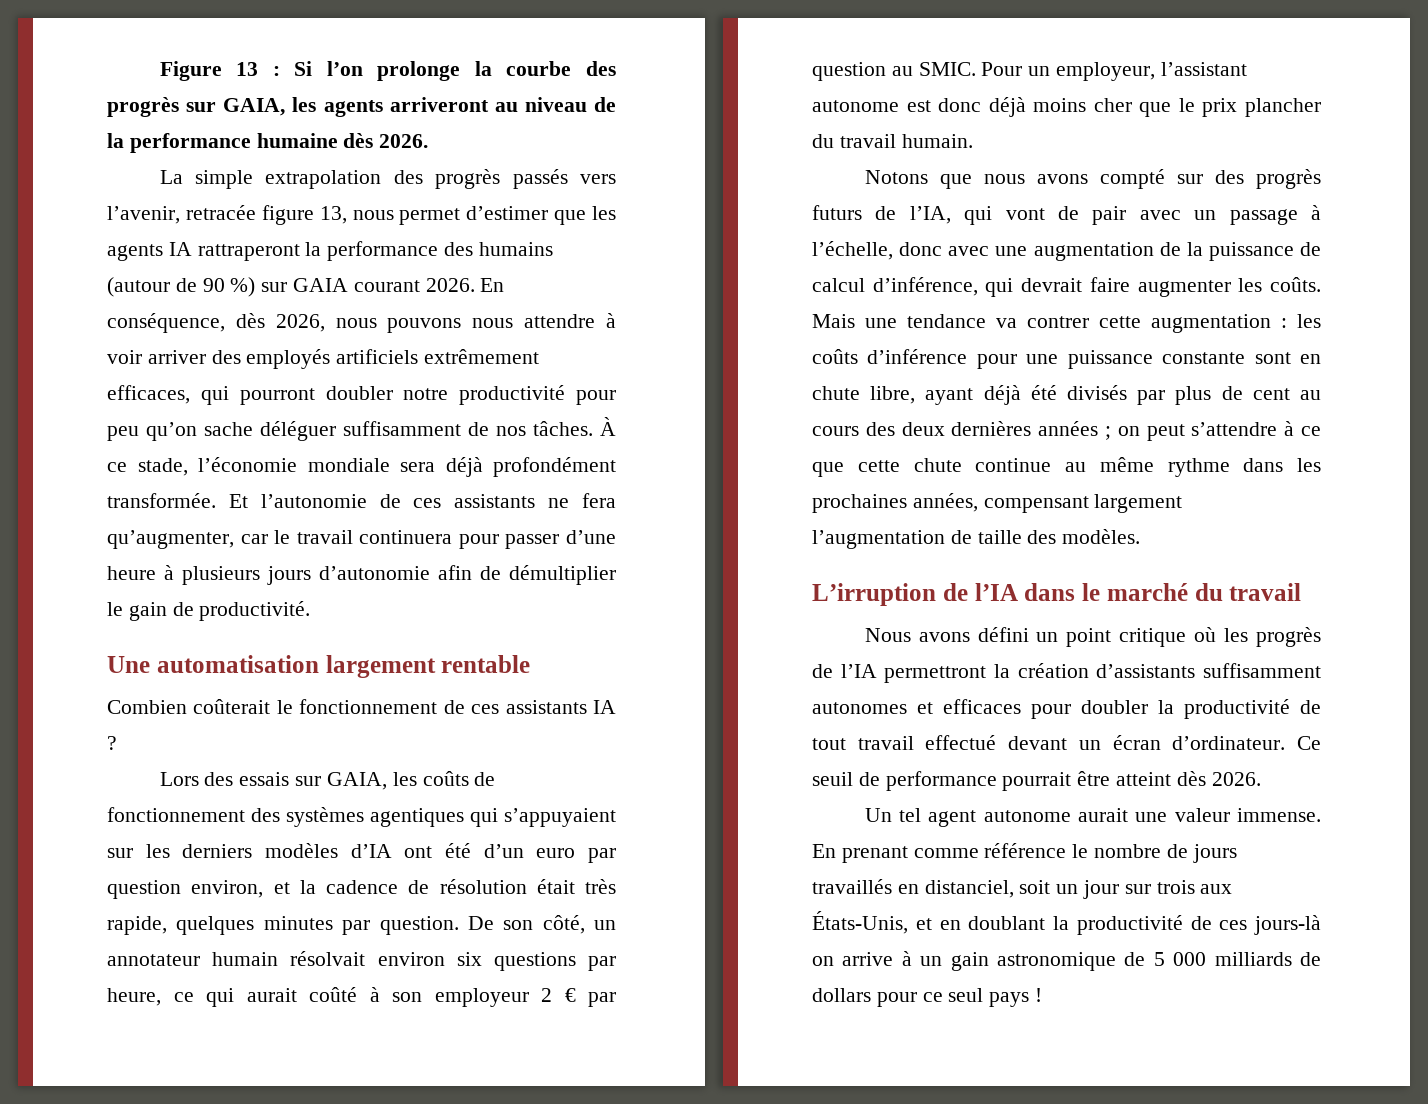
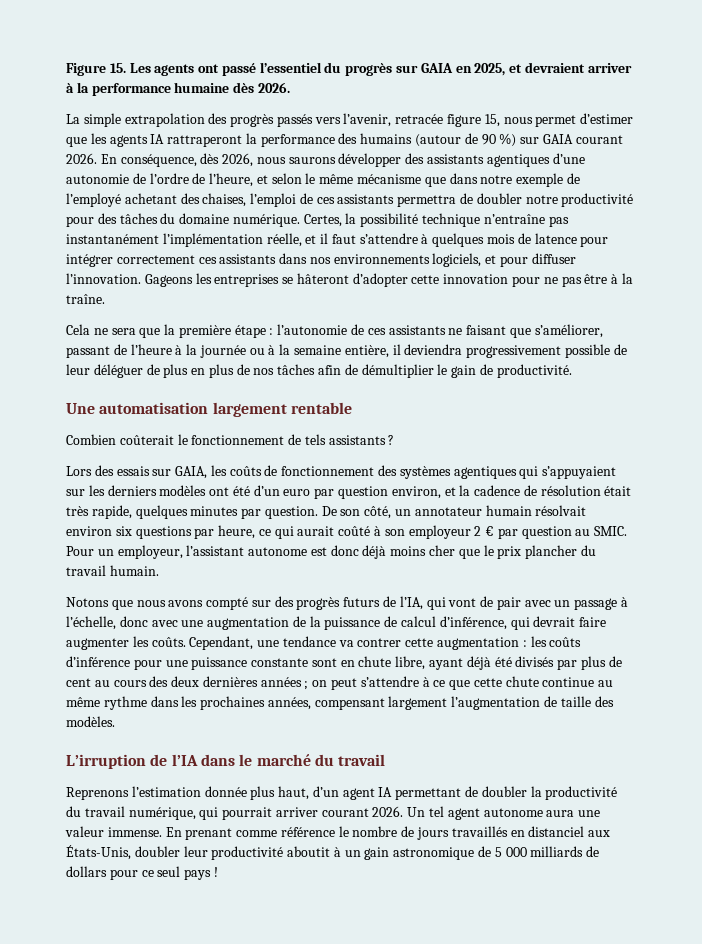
[236,61,617,81] [107,97,616,117] 13 : Si l’on prolonge la courbe des progrès sur GAIA, les agents arriveront au niveau de -> [109,62,632,76] [66,83,74,93] 15. Les agents ont passé l’essentiel du progrès sur GAIA en 2025, et devraient arriver à
[319,206,347,224] 13, -> [484,114,500,127] 15,
[387,313,616,333] [107,349,540,369] [107,385,616,405] [107,417,616,441] [107,457,616,477] [107,493,248,508] pouvons nous attendre à voir arriver des employés artificiels extrêmement efficaces, qui pourront doubler notre productivité pour peu qu’on sache déléguer suffisamment de nos tâches. À ce stade, l’économie mondiale sera déjà profondément transformée. Et -> [288,153,585,167] [66,173,580,187] [66,193,634,207] [66,213,569,227] [66,233,609,247] [66,253,576,267] [66,273,633,287] [66,294,105,304] [66,324,274,338] saurons développer des assistants agentiques d’une autonomie de l’ordre de l’heure, et selon le même mécanisme que dans notre exemple de l’employé achetant des chaises, l’emploi de ces assistants permettra de doubler notre productivité pour des tâches du domaine numérique. Certes, la possibilité technique n’entraîne pas instantanément l’implémentation réelle, et il faut s’attendre à quelques mois de latence pour intégrer correctement ces assistants dans nos environnements logiciels, et pour diffuser l’innovation. Gageons les entreprises se hâteront d’adopter cette innovation pour ne pas être à la traîne. // Cela ne sera que la première étape :
[581,493,616,508] [107,530,616,549] [107,565,430,585] fera qu’augmenter, car le travail continuera pour passer d’une heure à plusieurs jours d’autonomie -> [466,324,603,338] [66,344,627,358] [66,364,316,378] faisant que s’améliorer, passant de l’heure à la journée ou à la semaine entière, il deviendra progressivement possible de leur déléguer de plus en plus de nos tâches
[471,700,617,714] ces assistants IA -> [304,434,386,445] tels assistants
[350,844,392,858] d’IA -> (207, 490) none
[812,314,855,328] Mais -> [189,636,254,650] Cependant,
[864,627,1321,647] [812,663,1321,683] [812,699,1321,719] [812,735,1321,750] [812,771,1261,791] Nous avons défini un point critique où les progrès de l’IA permettront la création d’assistants suffisamment autonomes et efficaces pour doubler la productivité de tout travail effectué devant un écran d’ordinateur. Ce seuil de performance pourrait être atteint dès 2026. // -> [66,786,618,800] [66,806,404,820] Reprenons l’estimation donnée plus haut, d’un agent IA permettant de doubler la productivité du travail numérique, qui pourrait arriver courant 2026.
[1078,808,1129,822] aurait -> [546,810,575,817] aura
[924,880,1233,899] [812,911,1321,935] [812,952,894,966] distanciel, soit un jour sur trois aux États-Unis, et en doublant la productivité de ces jours-là on arrive -> [528,826,611,837] [66,845,331,860] distanciel aux États-Unis, doubler leur productivité aboutit

